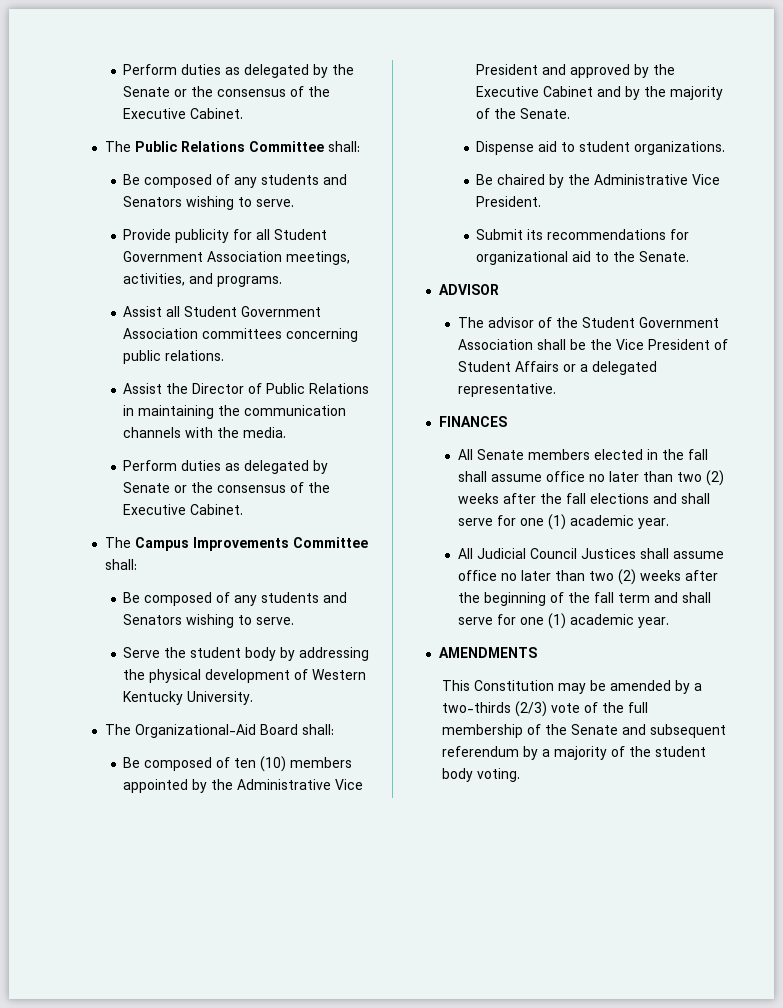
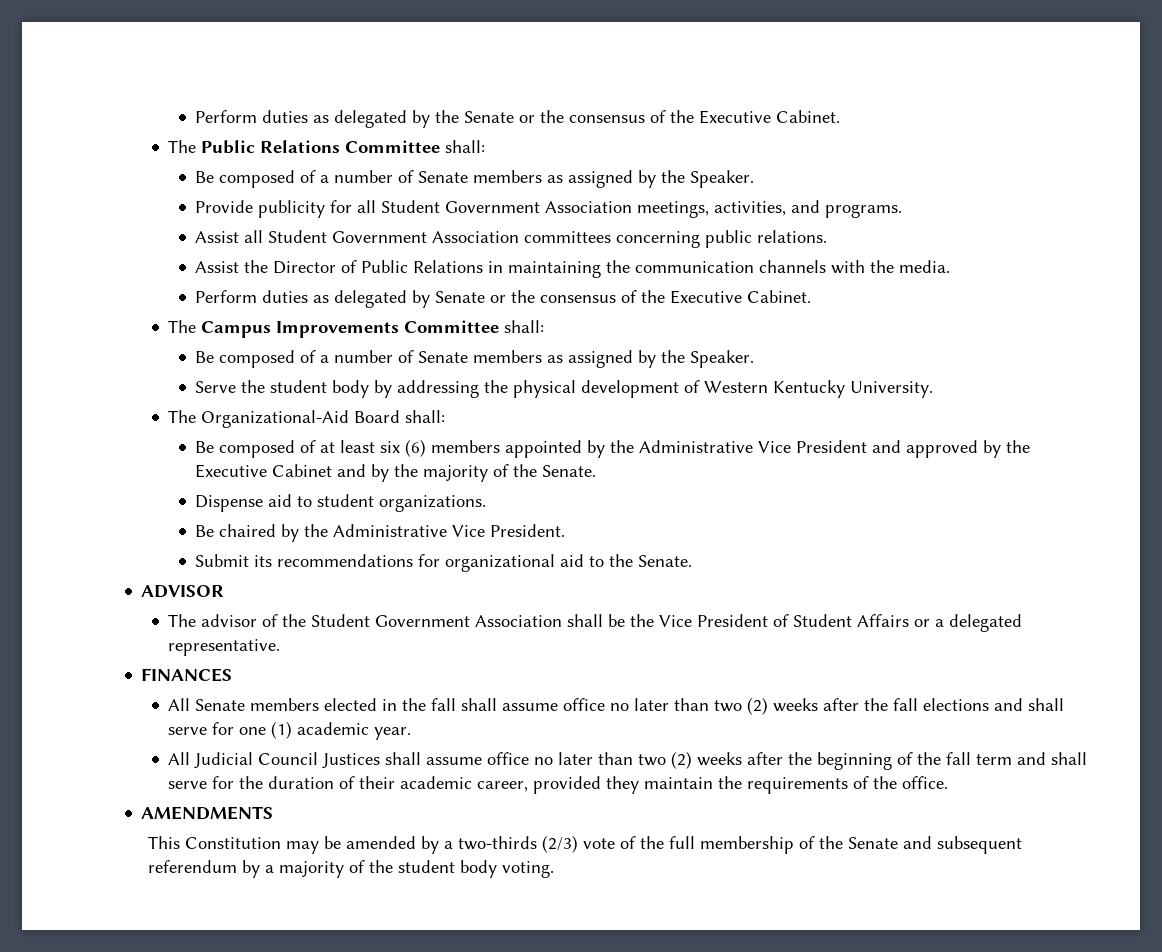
[234,174,348,188] [123,196,295,210] any students and Senators wishing to serve. -> [320,170,755,188] a number of Senate members as assigned by the Speaker.
[234,592,348,606] [123,614,295,628] any students and Senators wishing to serve. -> [320,350,755,368] a number of Senate members as assigned by the Speaker.
[234,756,287,772] ten (10) -> [320,439,427,457] at least six (6)
[519,613,669,629] one (1) academic year. -> [239,776,949,794] the duration of their academic career, provided they maintain the requirements of the office.

